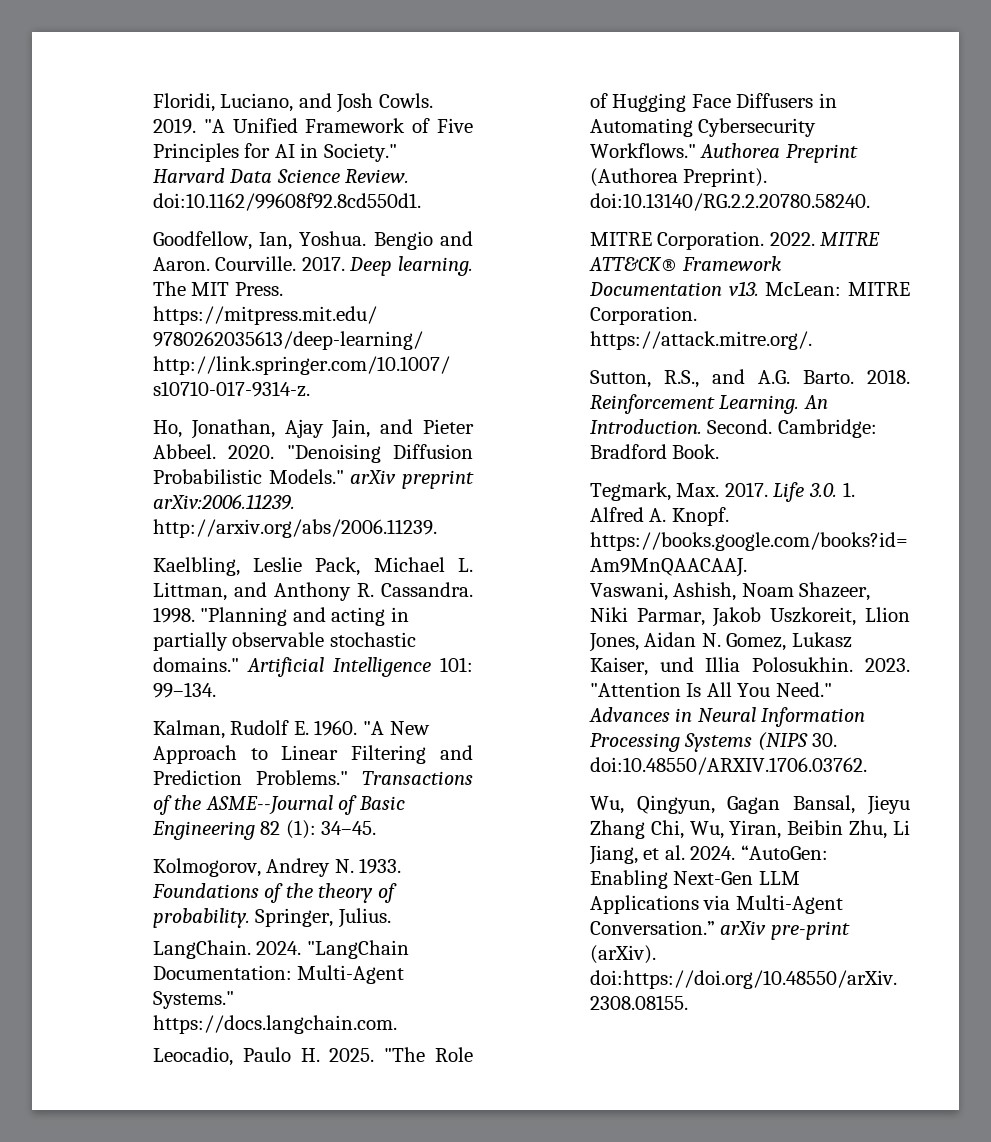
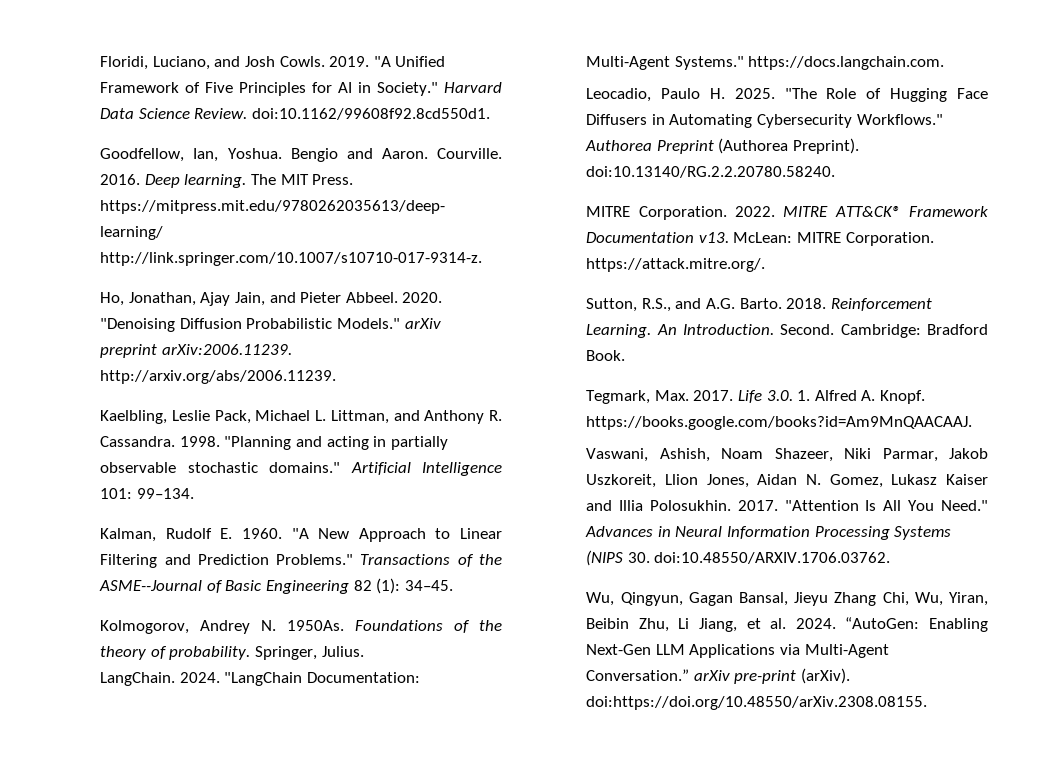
[301,256,345,271] 2017. -> [100,174,141,185] 2016.
[359,858,402,874] 1933. -> [287,620,345,631] 1950As.
[589,657,694,676] Kaiser, und -> [946,474,988,485] [586,500,613,511] Kaiser and
[865,658,910,672] 2023. -> [737,500,778,511] 2017.

